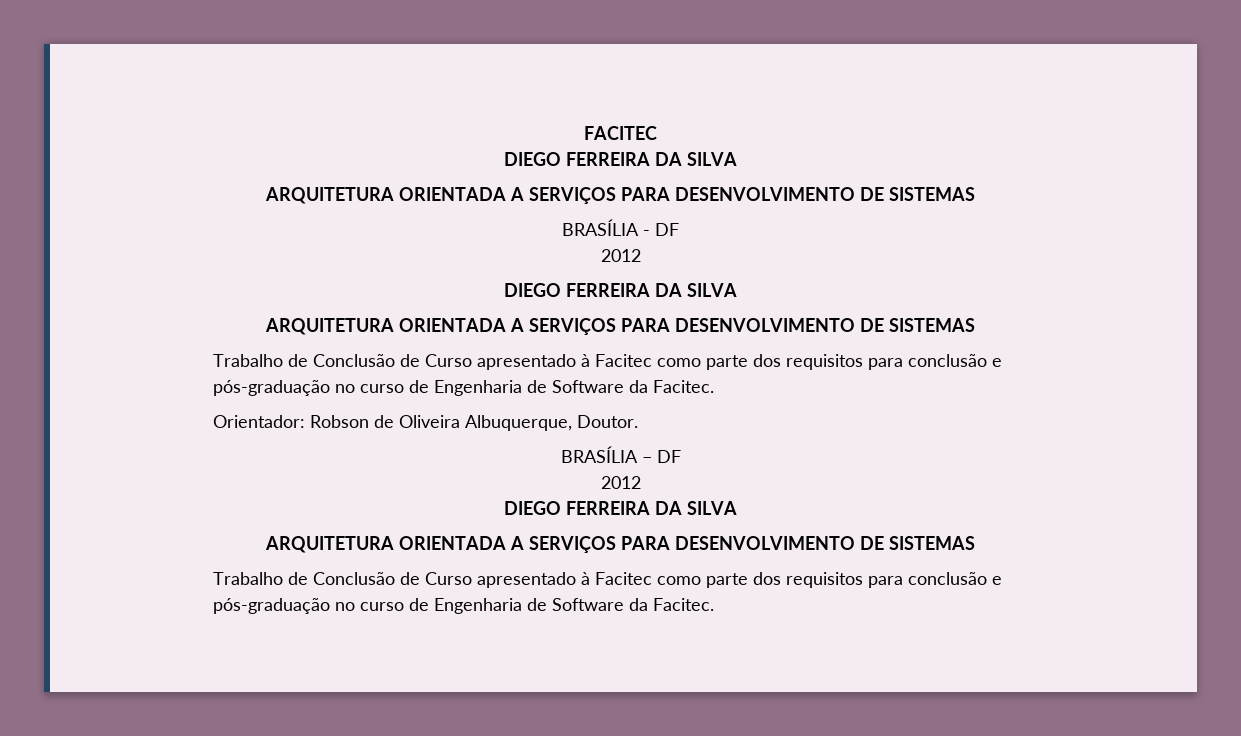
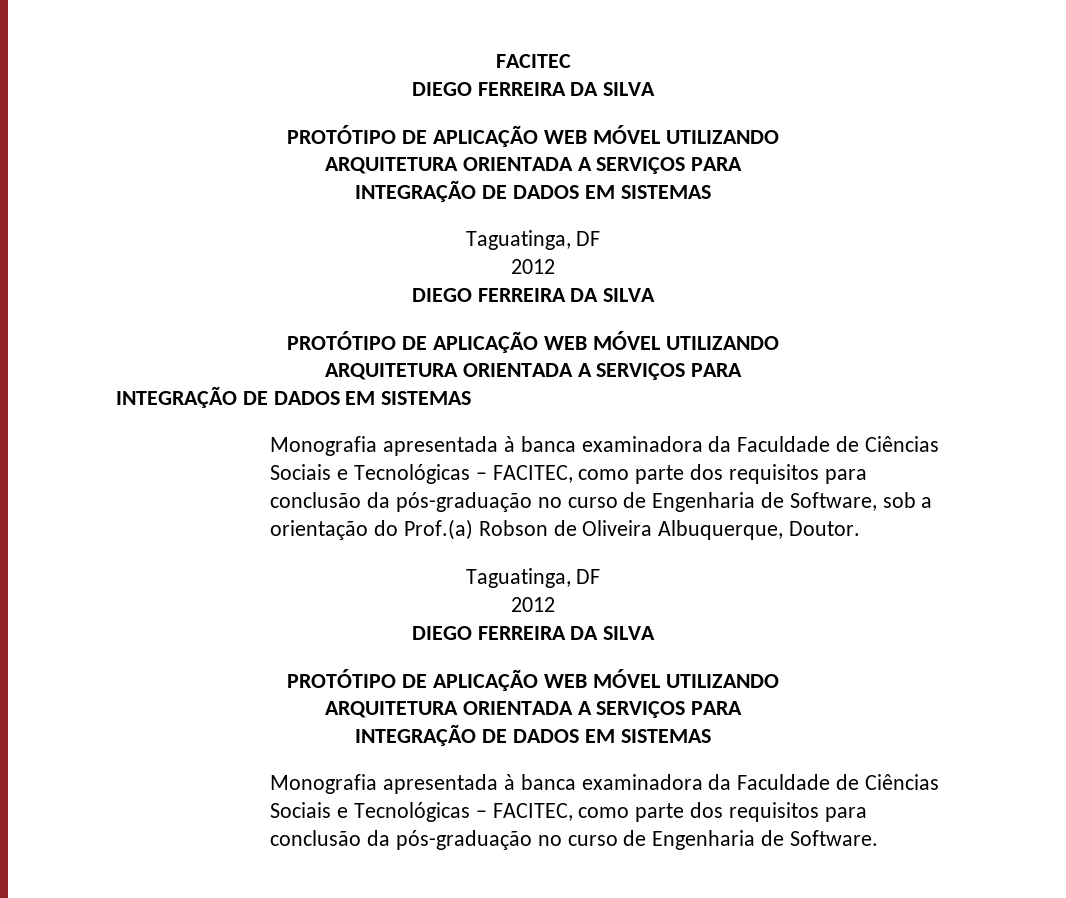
[265,187,975,204] [562,219,679,236] [600,249,641,262] [504,283,737,297] [265,318,975,335] [212,354,1002,370] [212,380,714,396] [212,415,305,428] // ARQUITETURA ORIENTADA A SERVIÇOS PARA DESENVOLVIMENTO DE SISTEMAS // BRASÍLIA - DF // 2012 // DIEGO FERREIRA DA SILVA // ARQUITETURA ORIENTADA A SERVIÇOS PARA DESENVOLVIMENTO DE SISTEMAS // Trabalho de Conclusão de Curso apresentado à Facitec como parte dos requisitos para conclusão e pós-graduação no curso de Engenharia de Software da Facitec. // Orientador: -> [287,125,779,147] [324,157,743,174] [355,180,711,202] [465,230,601,250] [511,259,555,274] [411,288,656,302] [287,331,779,353] [324,363,743,380] [116,386,472,408] [270,436,939,456] [270,464,867,484] [270,492,933,512] [270,519,474,540] // PROTÓTIPO DE APLICAÇÃO WEB MÓVEL UTILIZANDO // ARQUITETURA ORIENTADA A SERVIÇOS PARA // INTEGRAÇÃO DE DADOS EM SISTEMAS // Taguatinga, DF // 2012 // DIEGO FERREIRA DA SILVA // PROTÓTIPO DE APLICAÇÃO WEB MÓVEL UTILIZANDO // ARQUITETURA ORIENTADA A SERVIÇOS PARA // INTEGRAÇÃO DE DADOS EM SISTEMAS // Monografia apresentada à banca examinadora da Faculdade de Ciências Sociais e Tecnológicas – FACITEC, como parte dos requisitos para conclusão da pós-graduação no curso de Engenharia de Software, sob a orientação do Prof.(a)
[560,446,681,463] [600,476,641,489] [504,501,737,515] [265,536,975,553] [212,572,1002,588] [212,598,714,614] BRASÍLIA – DF // 2012 // DIEGO FERREIRA DA SILVA // ARQUITETURA ORIENTADA A SERVIÇOS PARA DESENVOLVIMENTO DE SISTEMAS // Trabalho de Conclusão de Curso apresentado à Facitec como parte dos requisitos para conclusão e pós-graduação no curso de Engenharia de Software da Facitec. -> [465,568,601,588] [511,597,555,612] [411,626,656,640] [287,669,779,691] [324,701,743,718] [355,724,711,746] [270,774,939,794] [270,802,867,822] [270,830,878,850] Taguatinga, DF // 2012 // DIEGO FERREIRA DA SILVA // PROTÓTIPO DE APLICAÇÃO WEB MÓVEL UTILIZANDO // ARQUITETURA ORIENTADA A SERVIÇOS PARA // INTEGRAÇÃO DE DADOS EM SISTEMAS // Monografia apresentada à banca examinadora da Faculdade de Ciências Sociais e Tecnológicas – FACITEC, como parte dos requisitos para conclusão da pós-graduação no curso de Engenharia de Software.

